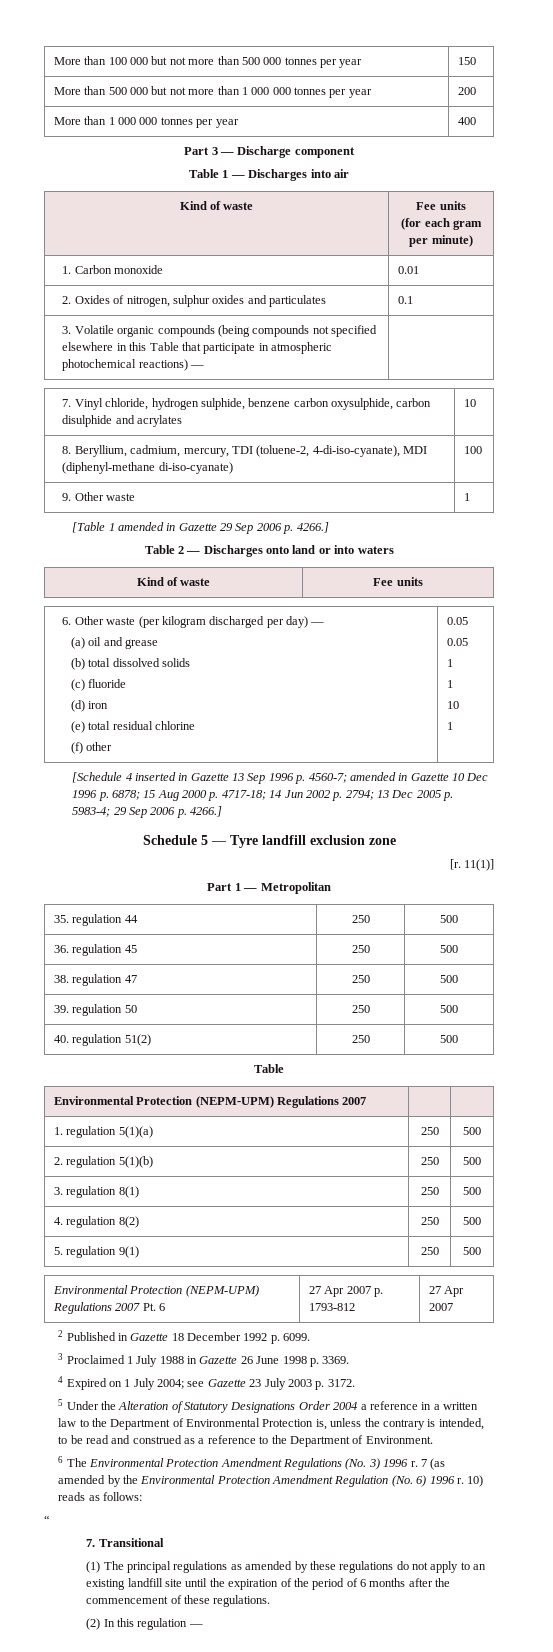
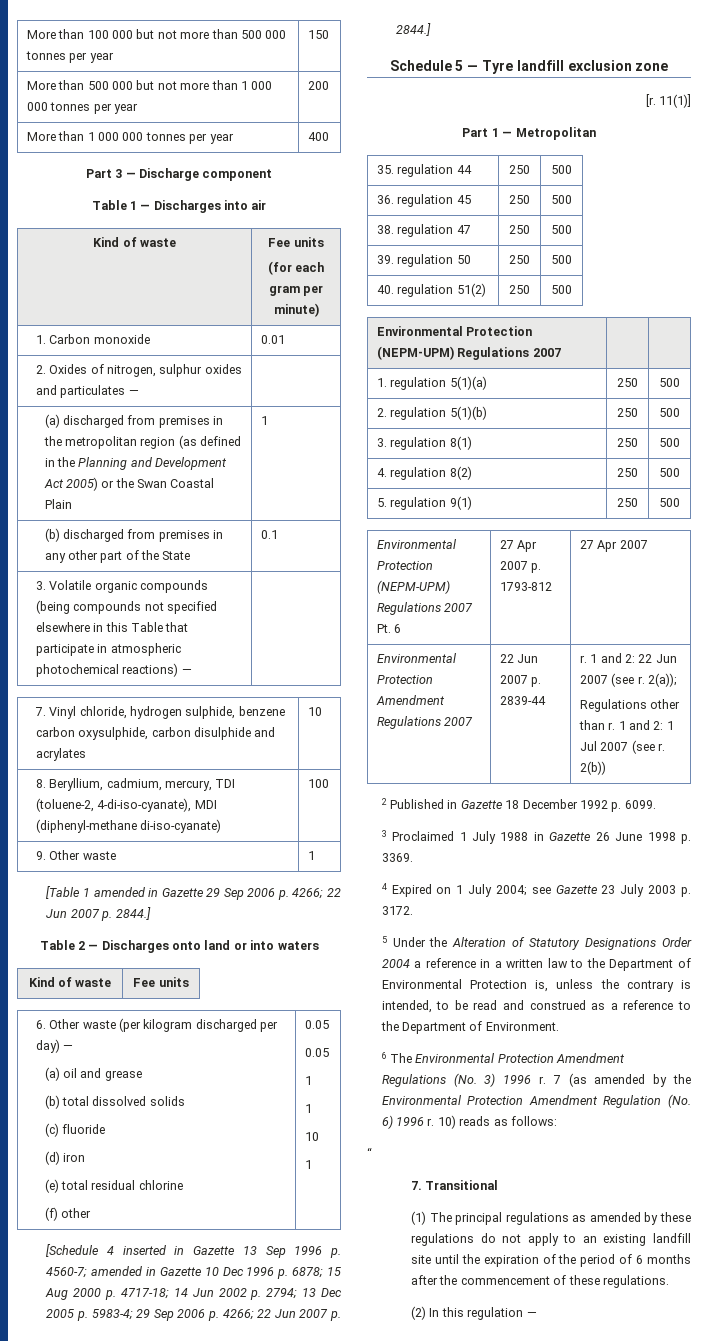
(327, 301) none -> [128,390,139,395] [44,414,224,428] [43,435,242,449] [44,457,228,470] [43,477,215,491] [44,499,72,509] [260,416,268,425] [44,528,224,542] [44,550,191,563] — | // (a) discharged from premises in the metropolitan region (as defined in the Planning and Development Act 2005) or the Swan Coastal Plain | 1 // (b) discharged from premises in any other part of the State
[296,522,329,533] 4266.] -> [292,888,341,899] [46,907,151,921] 4266; 22 Jun 2007 p. 2844.]
[190,806,223,817] 4266.] -> [222,1309,342,1321] [396,23,432,36] 4266; 22 Jun 2007 p. 2844.]
[254,1064,284,1073] // Table -> (572, 289) none
(453, 1307) none -> [376,653,457,663] [376,675,433,684] [375,695,445,705] [376,716,474,729] [499,654,539,663] [499,675,542,687] [499,696,546,705] [579,653,677,663] [579,673,678,687] [579,699,681,712] [578,720,674,730] [579,740,666,754] [579,761,606,775] // Environmental Protection Amendment Regulations 2007 | 22 Jun 2007 p. 2839-44 | r. 1 and 2: 22 Jun 2007 (see r. 2(a)); // Regulations other than r. 1 and 2: 1 Jul 2007 (see r. 2(b))

